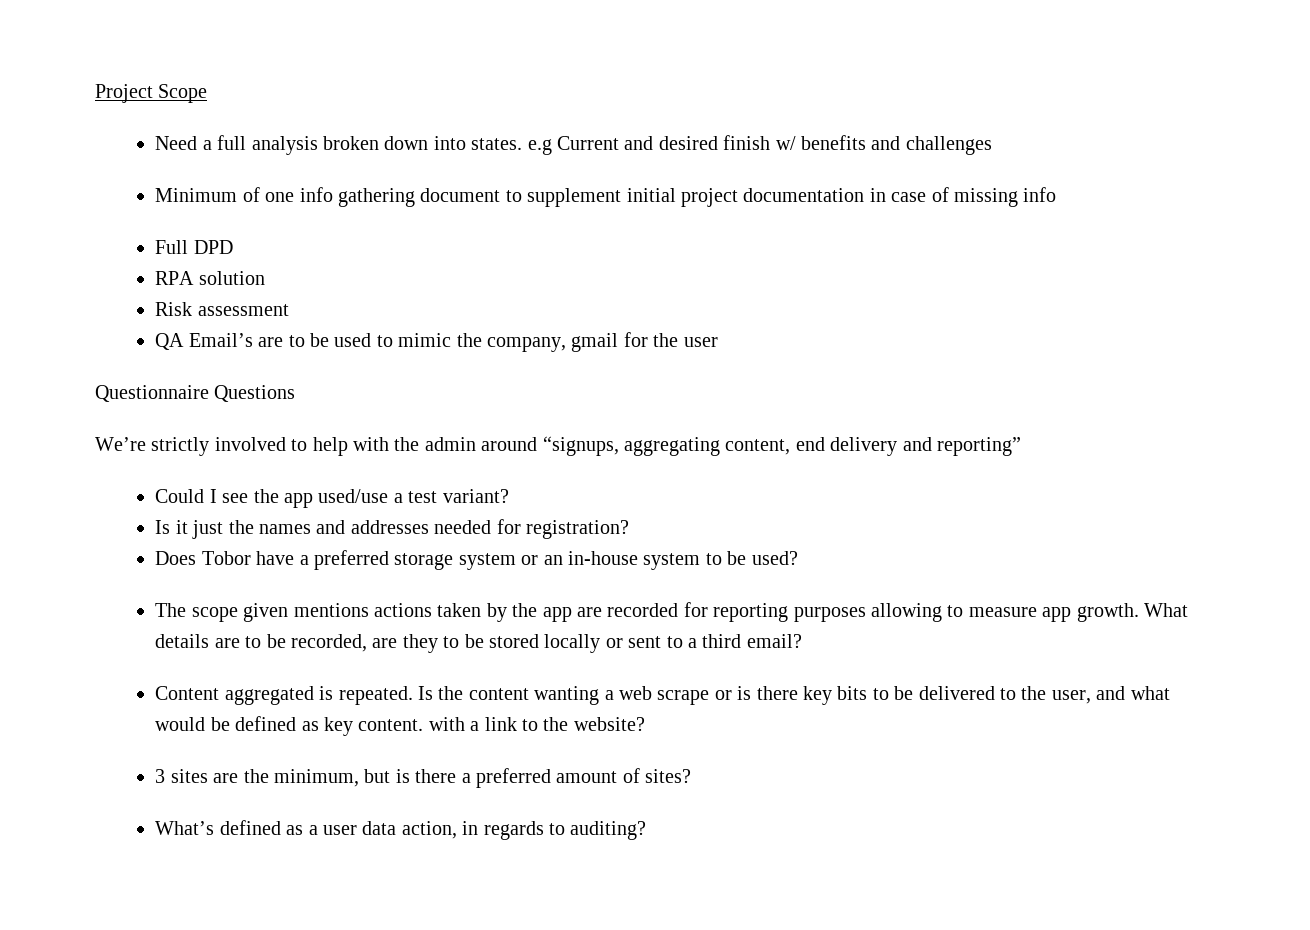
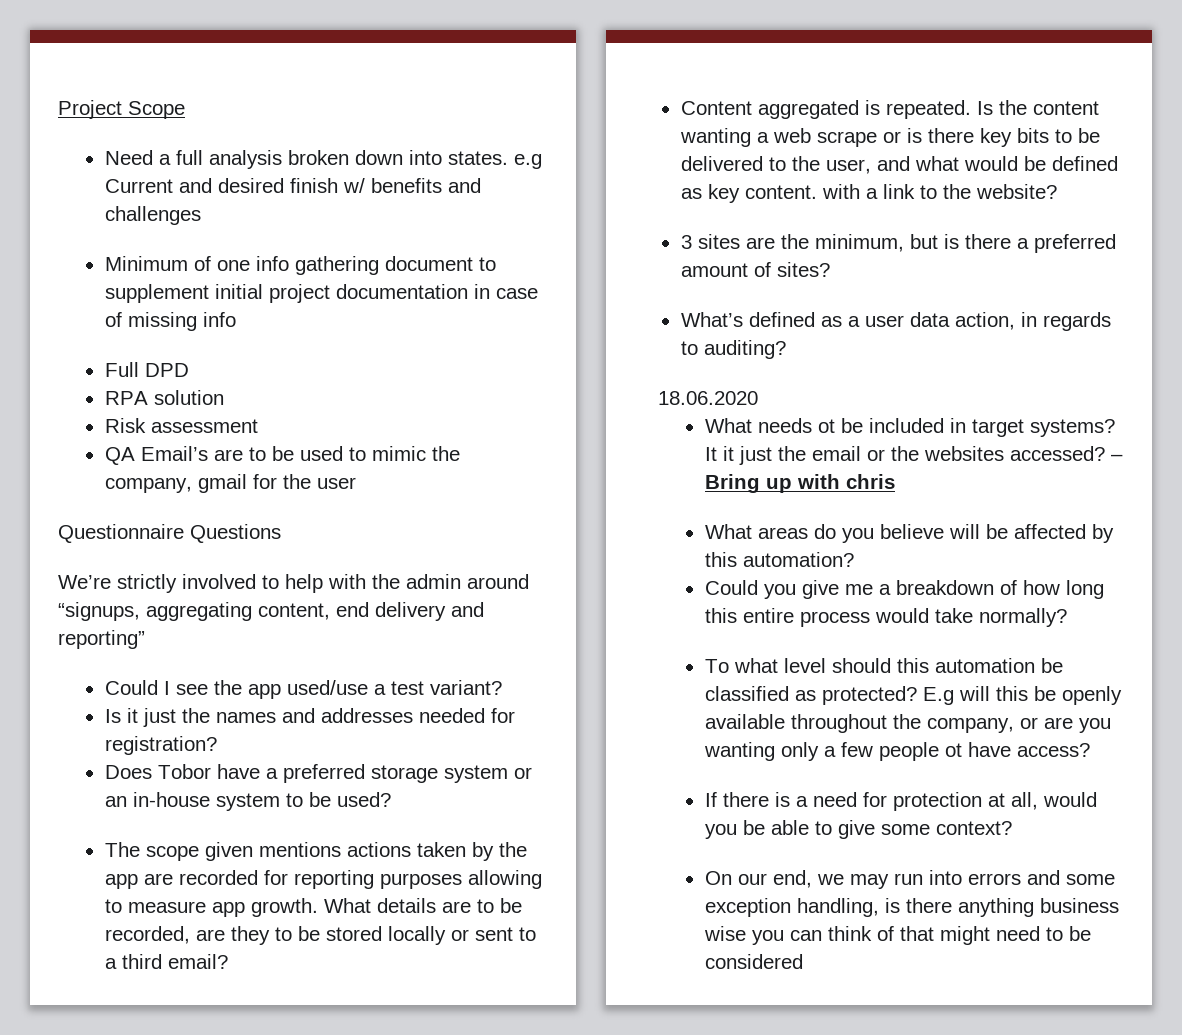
(647, 830) none -> [658,391,759,405] [704,418,1115,437] [704,446,1123,465] [704,474,895,493] [704,524,1114,543] [704,552,854,567] [704,580,1104,599] [704,608,1067,627] [704,658,1063,673] [704,686,1122,705] [704,714,1111,733] [703,742,1090,761] [704,792,1097,811] [704,820,1012,839] [704,870,1115,889] [704,898,1119,917] [703,926,1091,945] [704,954,803,969] // 18.06.2020 // What needs ot be included in target systems? It it just the email or the websites accessed? – Bring up with chris // What areas do you believe will be affected by this automation? // Could you give me a breakdown of how long this entire process would take normally? // To what level should this automation be classified as protected? E.g will this be openly available throughout the company, or are you wanting only a few people ot have access? // If there is a need for protection at all, would you be able to give some context? // On our end, we may run into errors and some exception handling, is there anything business wise you can think of that might need to be considered

